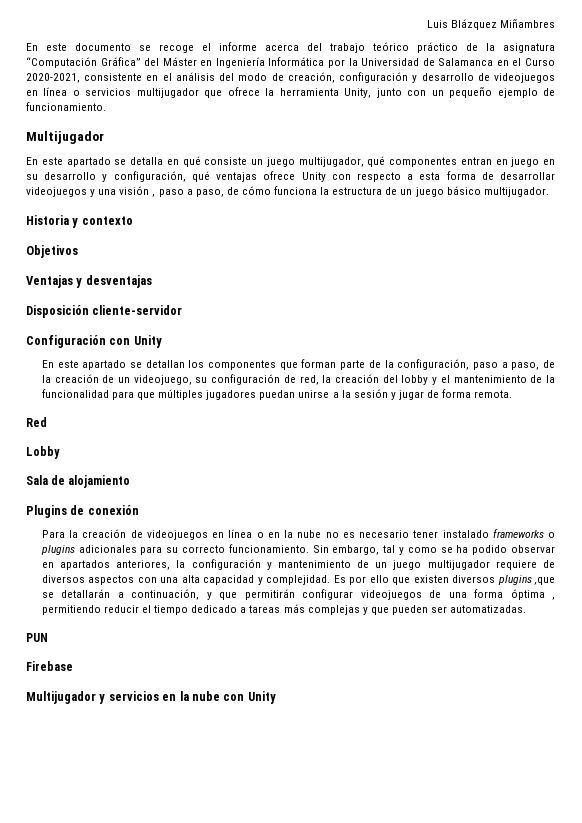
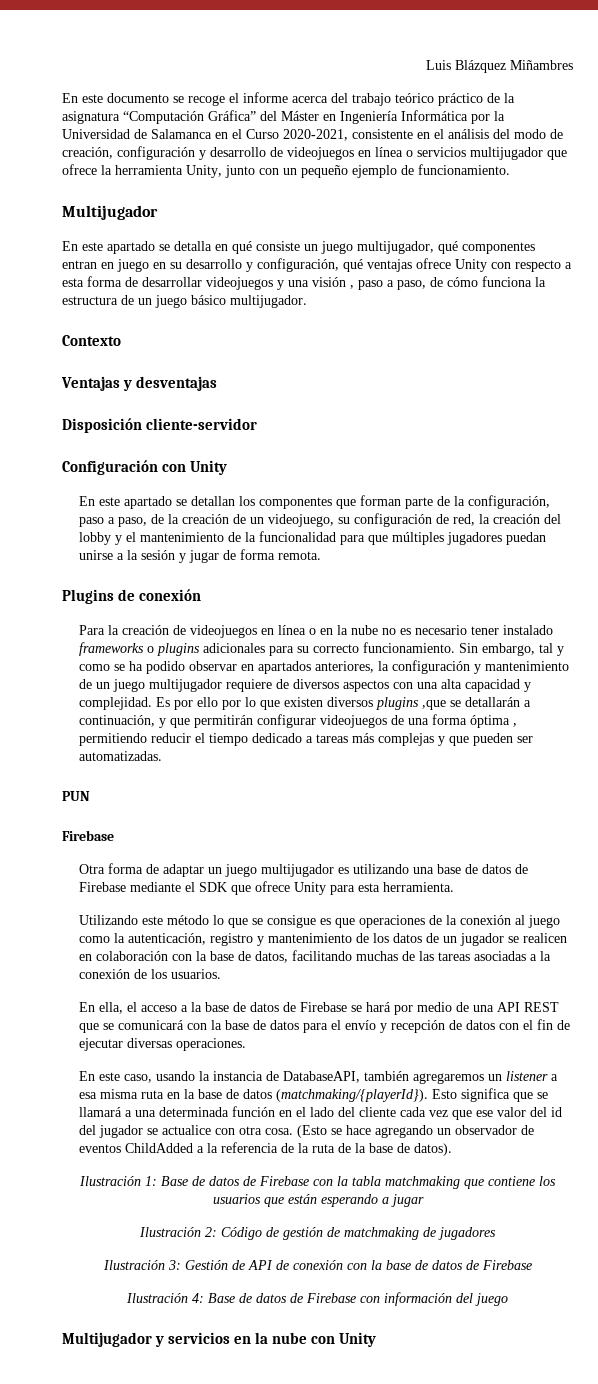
[26,215,133,228] [26,245,78,258] Historia y contexto // Objetivos -> [62,335,121,346] Contexto
[26,417,47,427] [26,446,60,459] [26,475,131,488] // Red // Lobby // Sala de alojamiento -> (322, 555) none
(389, 579) none -> [222,697,257,710] por lo
(73, 666) none -> [79,863,529,877] [79,881,455,895] [79,915,561,928] [79,933,568,946] [79,950,552,963] [79,969,222,979] [79,1002,560,1015] [79,1019,571,1033] [79,1038,247,1051] [79,1071,559,1084] [79,1088,549,1102] [79,1106,563,1120] [79,1125,535,1138] [79,1142,453,1156] [79,1176,556,1189] [212,1194,424,1207] [139,1227,496,1240] [102,1260,532,1270] [126,1292,508,1306] // Otra forma de adaptar un juego multijugador es utilizando una base de datos de Firebase mediante el SDK que ofrece Unity para esta herramienta. // Utilizando este método lo que se consigue es que operaciones de la conexión al juego como la autenticación, registro y mantenimiento de los datos de un jugador se realicen en colaboración con la base de datos, facilitando muchas de las tareas asociadas a la conexión de los usuarios. // En ella, el acceso a la base de datos de Firebase se hará por medio de una API REST que se comunicará con la base de datos para el envío y recepción de datos con el fin de ejecutar diversas operaciones. // En este caso, usando la instancia de DatabaseAPI, también agregaremos un listener a esa misma ruta en la base de datos (matchmaking/{playerId}). Esto significa que se llamará a una determinada función en el lado del cliente cada vez que ese valor del id del jugador se actualice con otra cosa. (Esto se hace agregando un observador de eventos ChildAdded a la referencia de la ruta de la base de datos). // Ilustración 1: Base de datos de Firebase con la tabla matchmaking que contiene los usuarios que están esperando a jugar // Ilustración 2: Código de gestión de matchmaking de jugadores // Ilustración 3: Gestión de API de conexión con la base de datos de Firebase // Ilustración 4: Base de datos de Firebase con información del juego

